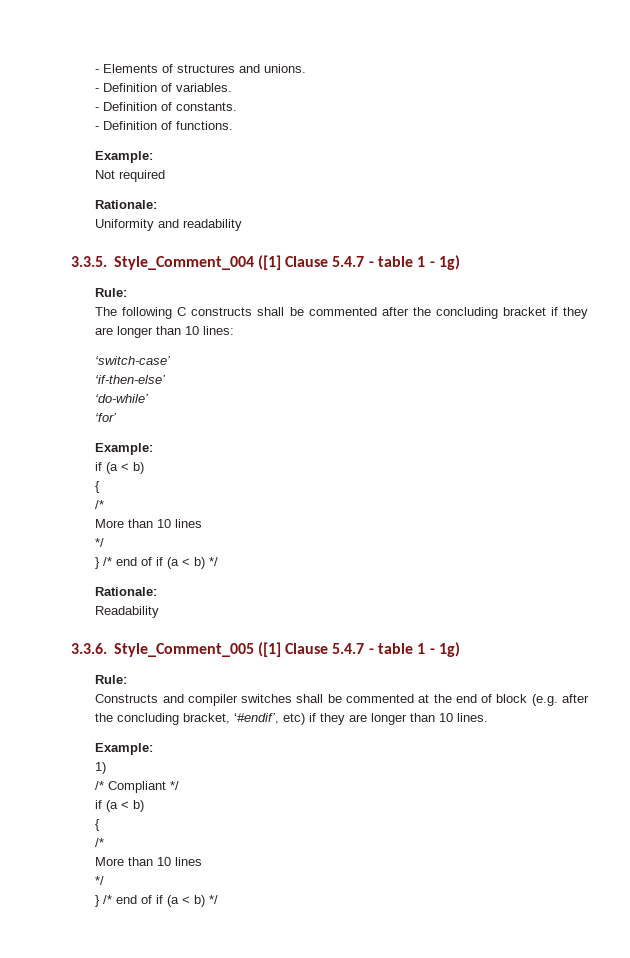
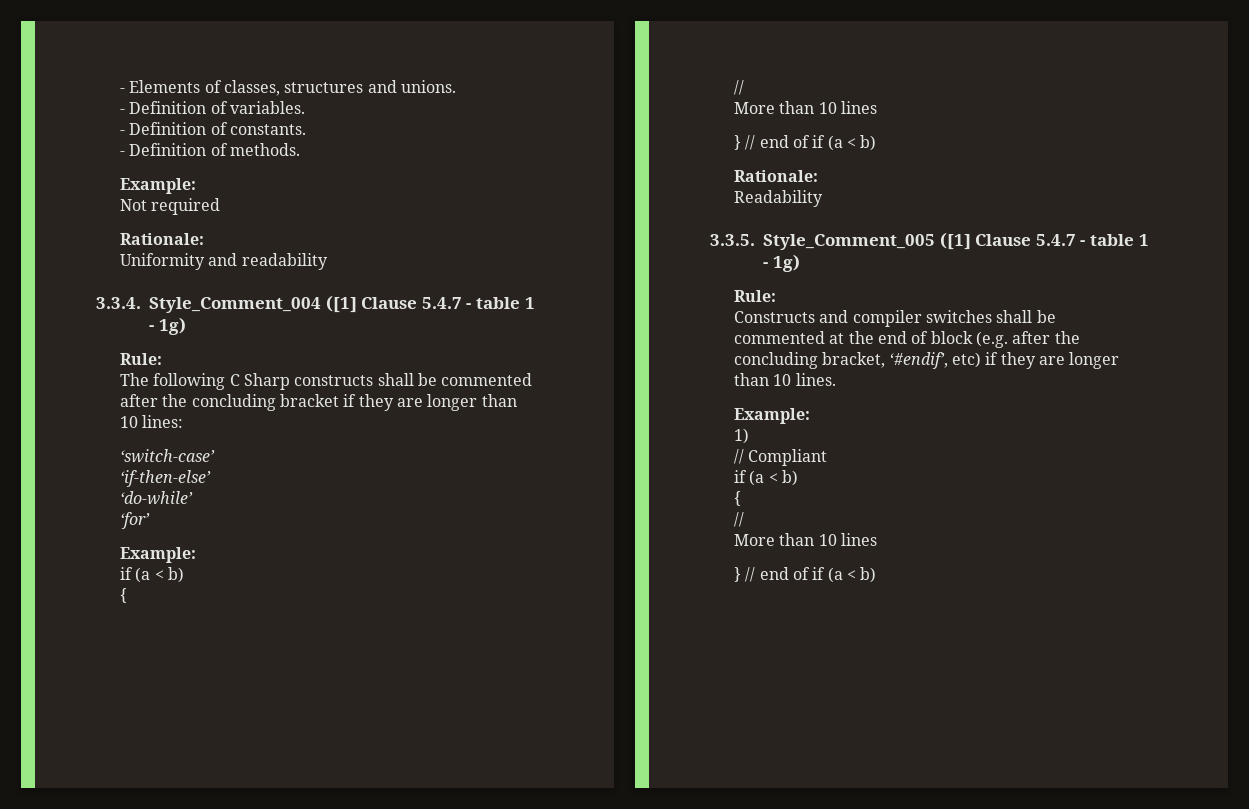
(174, 68) none -> [224,80,281,96] classes,
[176,121,234,130] functions. -> [230,143,301,156] methods.
[71,256,107,267] 3.3.5. -> [96,297,141,309] 3.3.4.
(187, 311) none -> [244,373,291,390] Sharp
[95,500,105,509] [95,519,203,528] [95,538,105,547] [95,557,219,569] /* // More than 10 lines // */ // } /* end of if (a < b) */ -> [734,80,745,95] [734,101,878,114] [734,135,877,151] // // More than 10 lines // } // end of if (a < b)
[71,643,107,654] 3.3.6. -> [710,234,755,246] 3.3.5.
[95,781,105,790] /* -> [734,449,745,464] //
[170,781,180,790] [95,800,145,812] [95,819,101,831] [95,838,105,847] [95,857,203,866] [95,876,105,885] [95,895,219,907] */ // if (a < b) // { // /* // More than 10 lines // */ // } /* end of if (a < b) */ -> [734,470,799,486] [734,491,742,506] [734,512,745,527] [734,533,878,546] [734,567,877,583] // if (a < b) // { // // // More than 10 lines // } // end of if (a < b)

